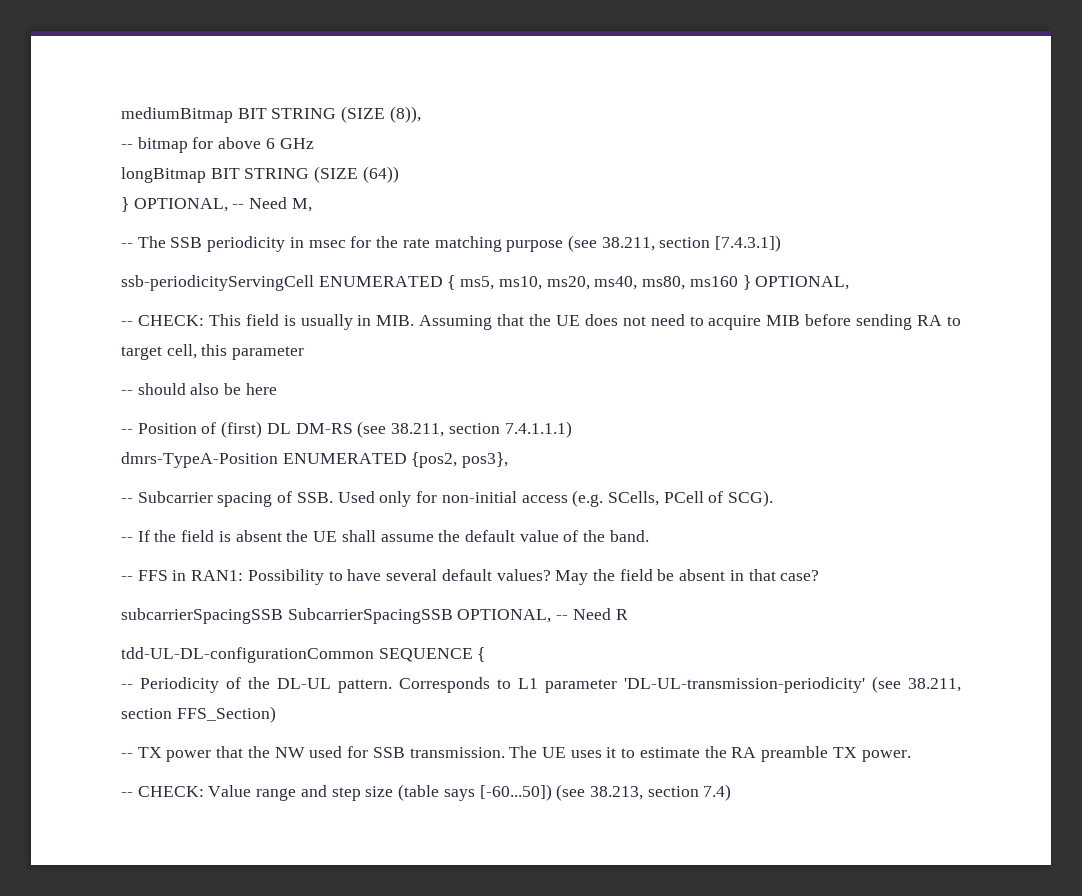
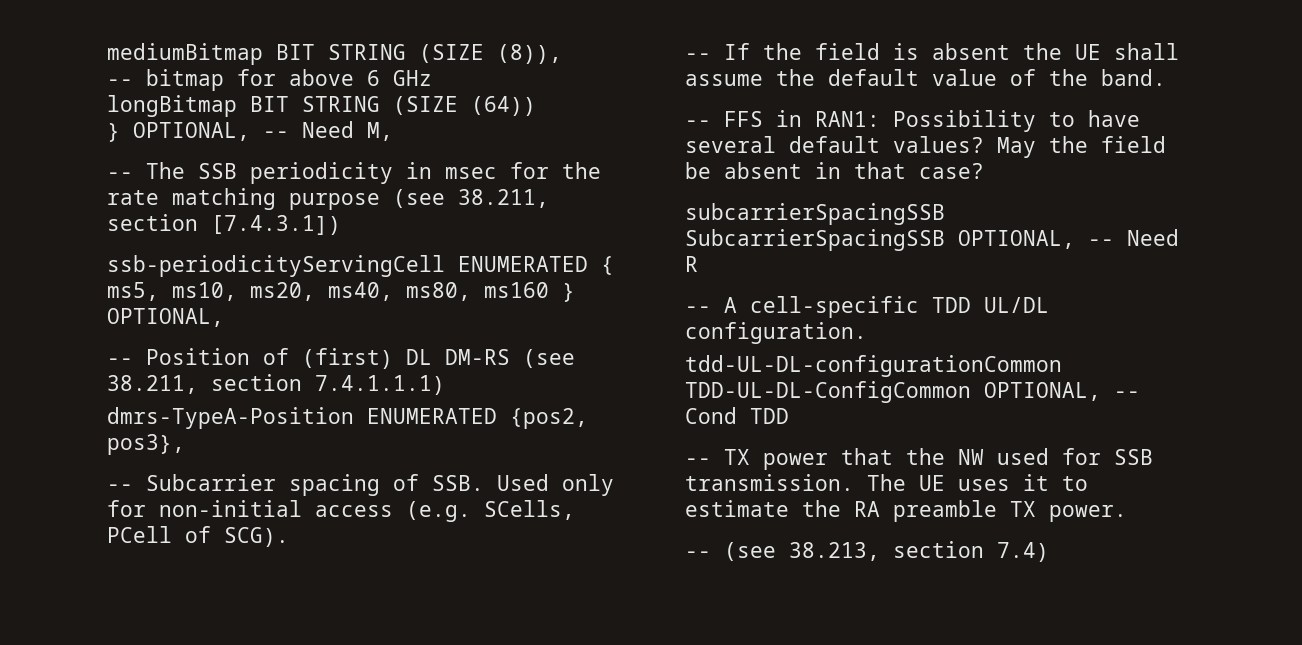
[121,314,962,330] [121,344,305,360] [121,383,277,395] // -- CHECK: This field is usually in MIB. Assuming that the UE does not need to acquire MIB before sending RA to target cell, this parameter // -- should also be here -> (224, 317) none
[121,647,486,663] [121,676,961,693] [121,706,276,723] tdd-UL-DL-configurationCommon SEQUENCE { // -- Periodicity of the DL-UL pattern. Corresponds to L1 parameter 'DL-UL-transmission-periodicity' (see 38.211, section FFS_Section) -> [685,296,1049,318] [685,322,867,344] [685,355,1062,377] [685,381,1140,403] [685,407,789,424] -- A cell-specific TDD UL/DL configuration. // tdd-UL-DL-configurationCommon TDD-UL-DL-ConfigCommon OPTIONAL, -- Cond TDD
[137,784,552,801] CHECK: Value range and step size (table says [-60...50]) -> (711, 554) none

